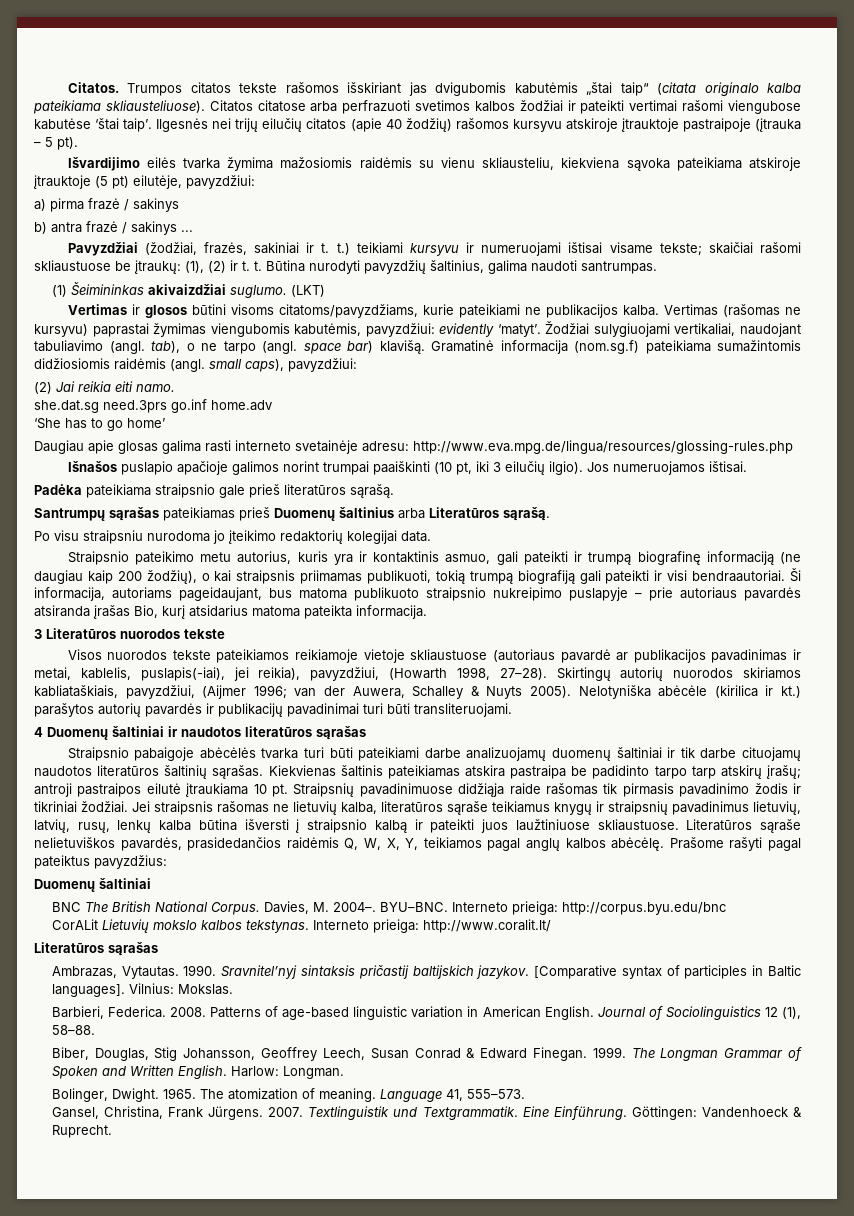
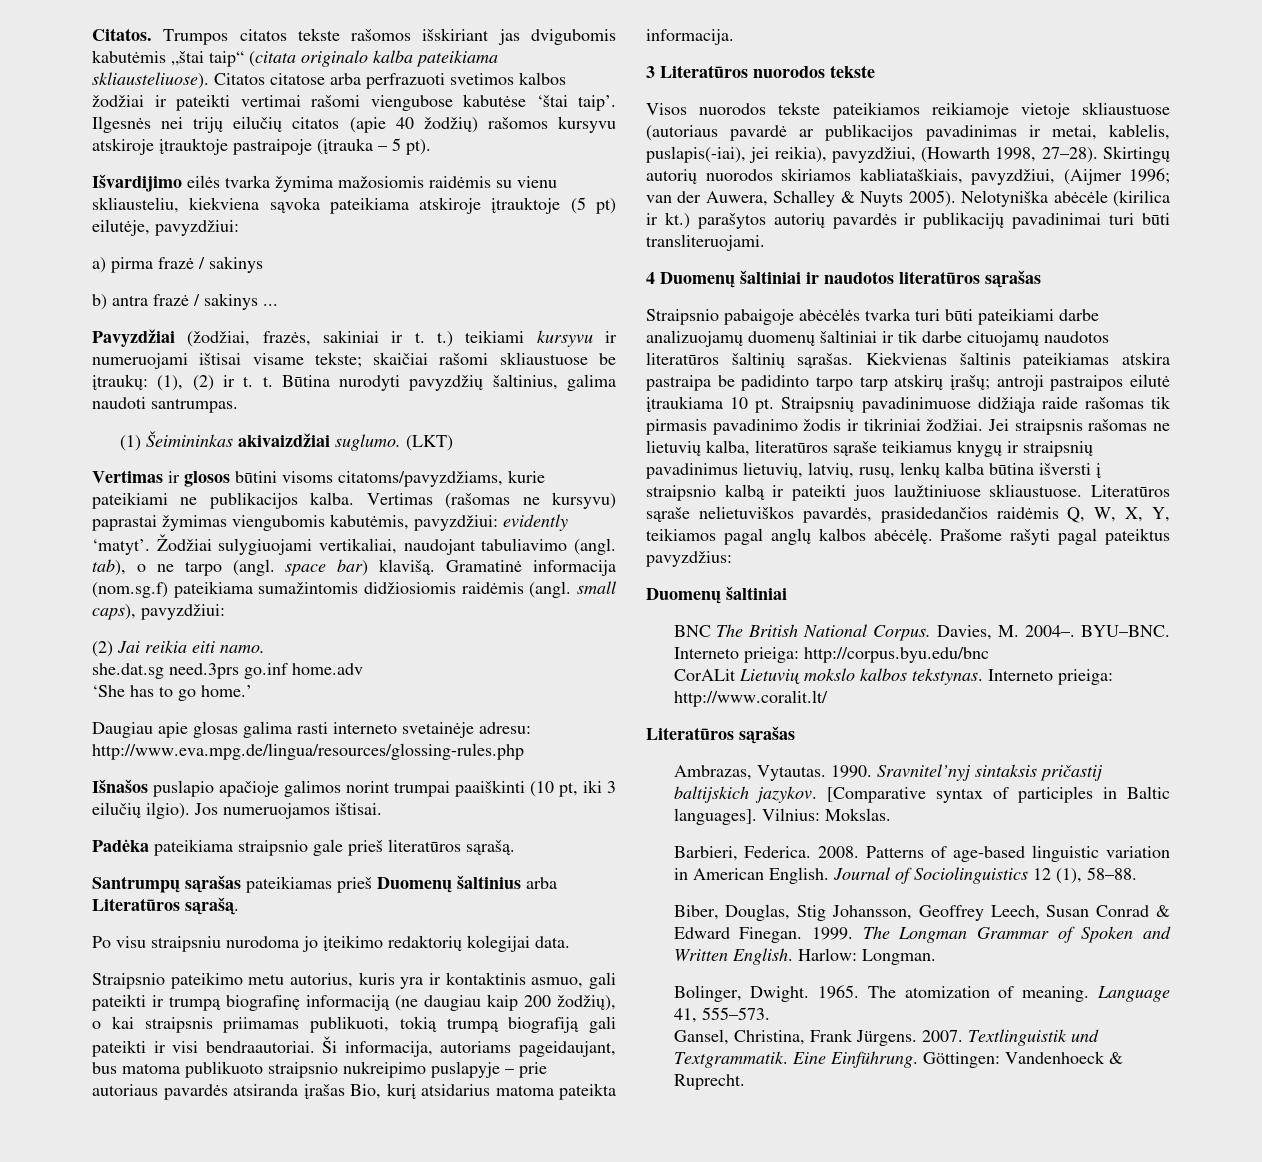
[127,418,165,428] home’ -> [201,685,252,697] home.’

